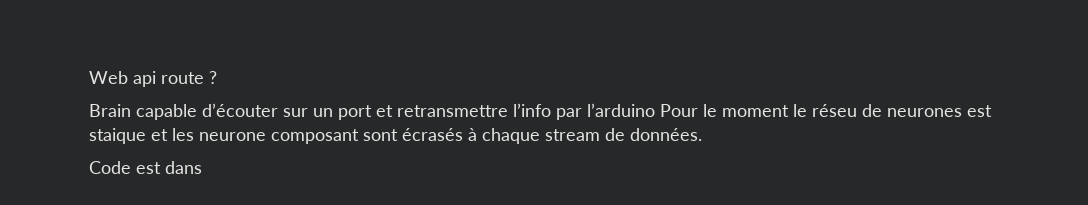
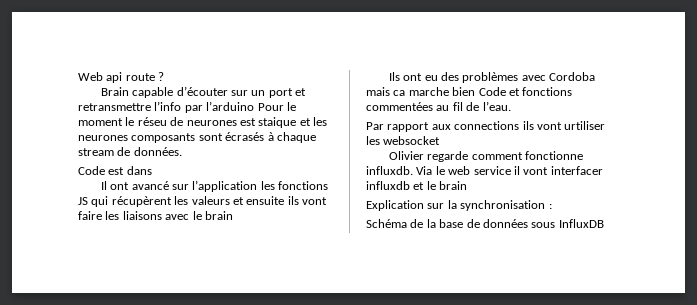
[199,129,359,144] neurone composant -> [78,133,196,143] neurones composants
(202, 167) none -> [100,180,328,192] [78,196,327,207] [78,211,233,220] [388,72,595,83] [366,87,573,96] [366,101,511,111] [366,121,606,132] [366,136,441,145] [388,151,583,162] [366,166,603,175] [366,181,468,190] [366,200,552,211] [366,219,604,228] // Il ont avancé sur l’application les fonctions JS qui récupèrent les valeurs et ensuite ils vont faire les liaisons avec le brain // Ils ont eu des problèmes avec Cordoba mais ca marche bien Code et fonctions commentées au fil de l’eau. // Par rapport aux connections ils vont urtiliser les websocket // Olivier regarde comment fonctionne influxdb. Via le web service il vont interfacer influxdb et le brain // Explication sur la synchronisation : // Schéma de la base de données sous InfluxDB

